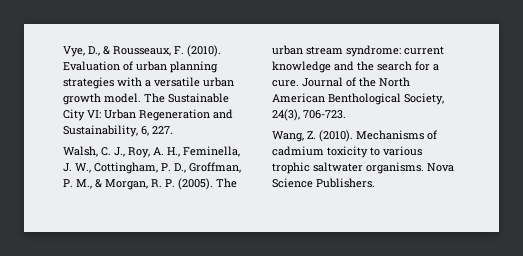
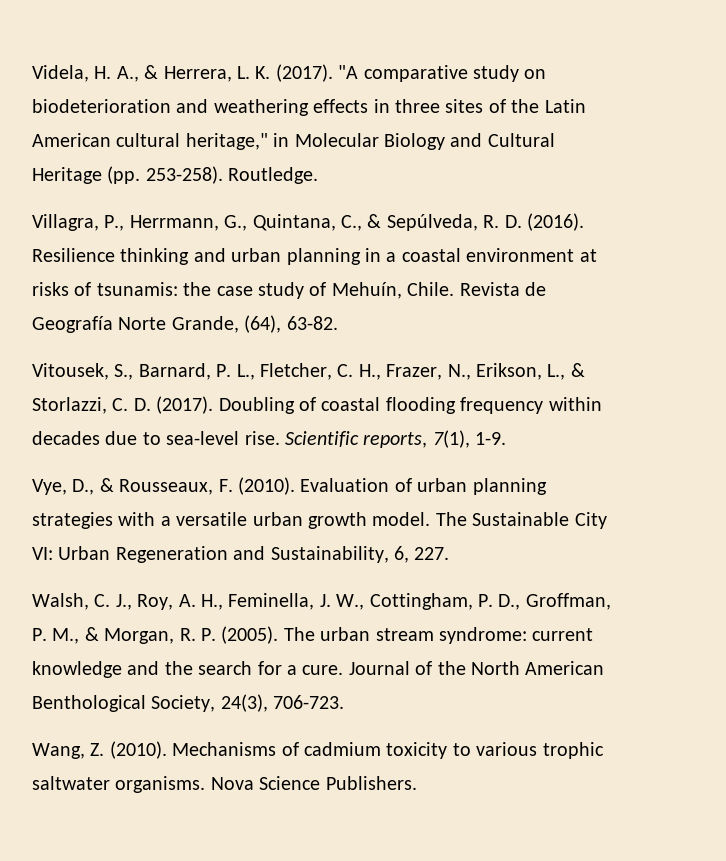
(63, 51) none -> [32,64,547,82] [32,99,586,116] [32,133,555,150] [32,166,319,184] [32,213,584,231] [32,248,597,265] [32,282,546,299] [32,315,338,333] [32,363,585,380] [32,396,602,414] [32,430,507,448] Videla, H. A., & Herrera, L. K. (2017). "A comparative study on biodeterioration and weathering effects in three sites of the Latin American cultural heritage," in Molecular Biology and Cultural Heritage (pp. 253-258). Routledge. // Villagra, P., Herrmann, G., Quintana, C., & Sepúlveda, R. D. (2016). Resilience thinking and urban planning in a coastal environment at risks of tsunamis: the case study of Mehuín, Chile. Revista de Geografía Norte Grande, (64), 63-82. // Vitousek, S., Barnard, P. L., Fletcher, C. H., Frazer, N., Erikson, L., & Storlazzi, C. D. (2017). Doubling of coastal flooding frequency within decades due to sea-level rise. Scientific reports, 7(1), 1-9. //

